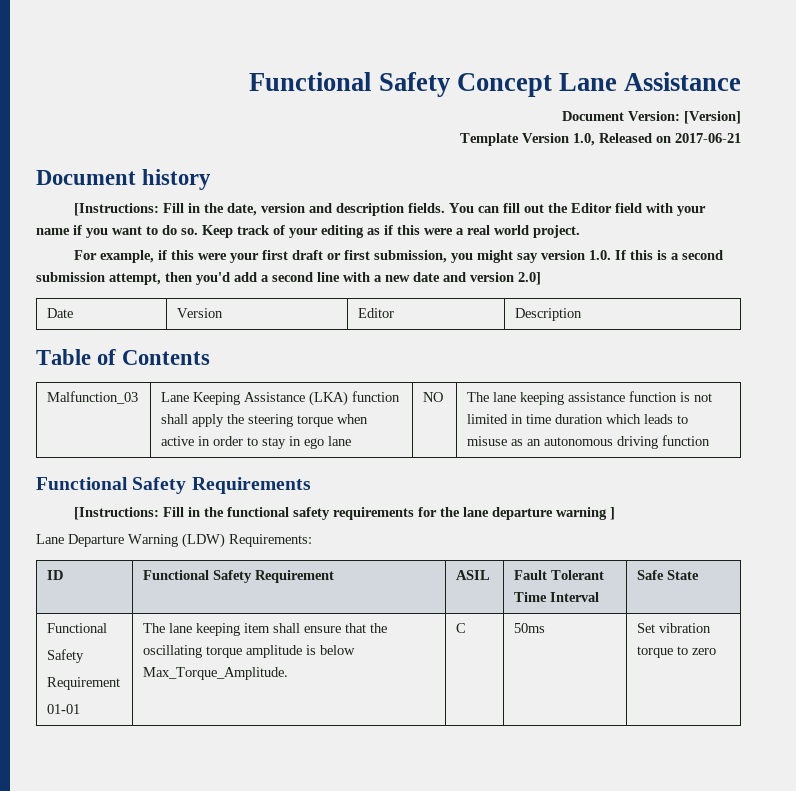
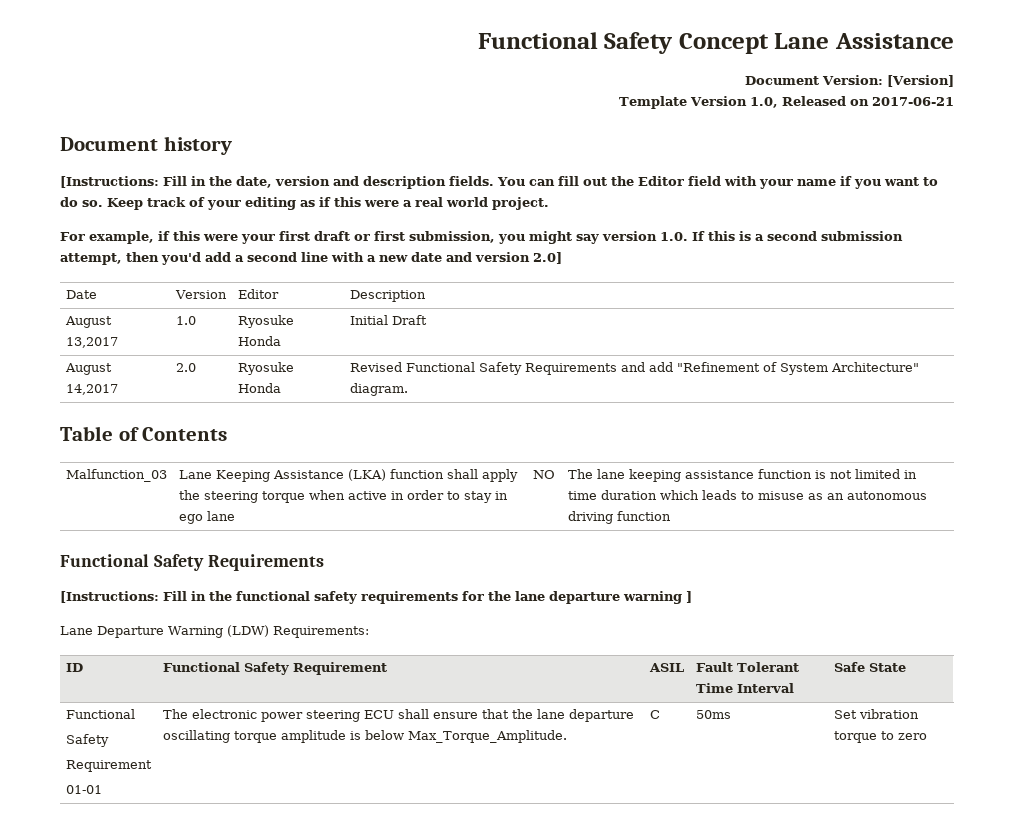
(583, 314) none -> [64,316,112,328] [65,337,118,348] [175,316,196,325] [237,315,294,328] [237,336,281,346] [349,315,427,325] [64,363,112,375] [65,384,118,395] [175,363,196,372] [237,362,294,375] [237,383,281,393] [349,362,919,375] [349,383,408,396] // August 13,2017 | 1.0 | Ryosuke Honda | Initial Draft // August 14,2017 | 2.0 | Ryosuke Honda | Revised Functional Safety Requirements and add "Refinement of System Architecture" diagram.
[169,623,271,636] lane keeping item -> [191,709,394,722] electronic power steering ECU
(388, 628) none -> [536,709,634,722] lane departure

